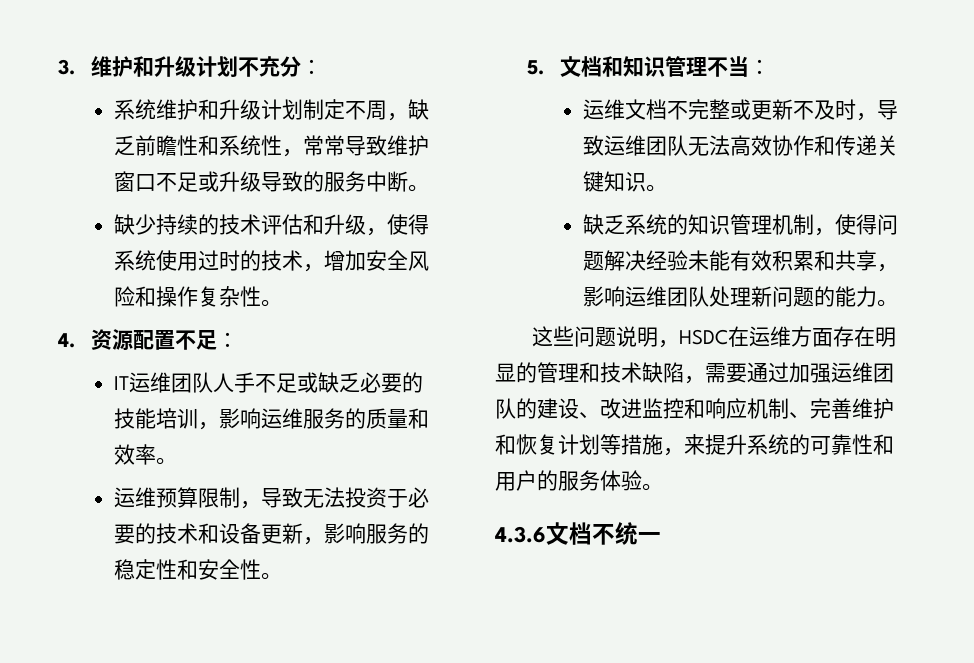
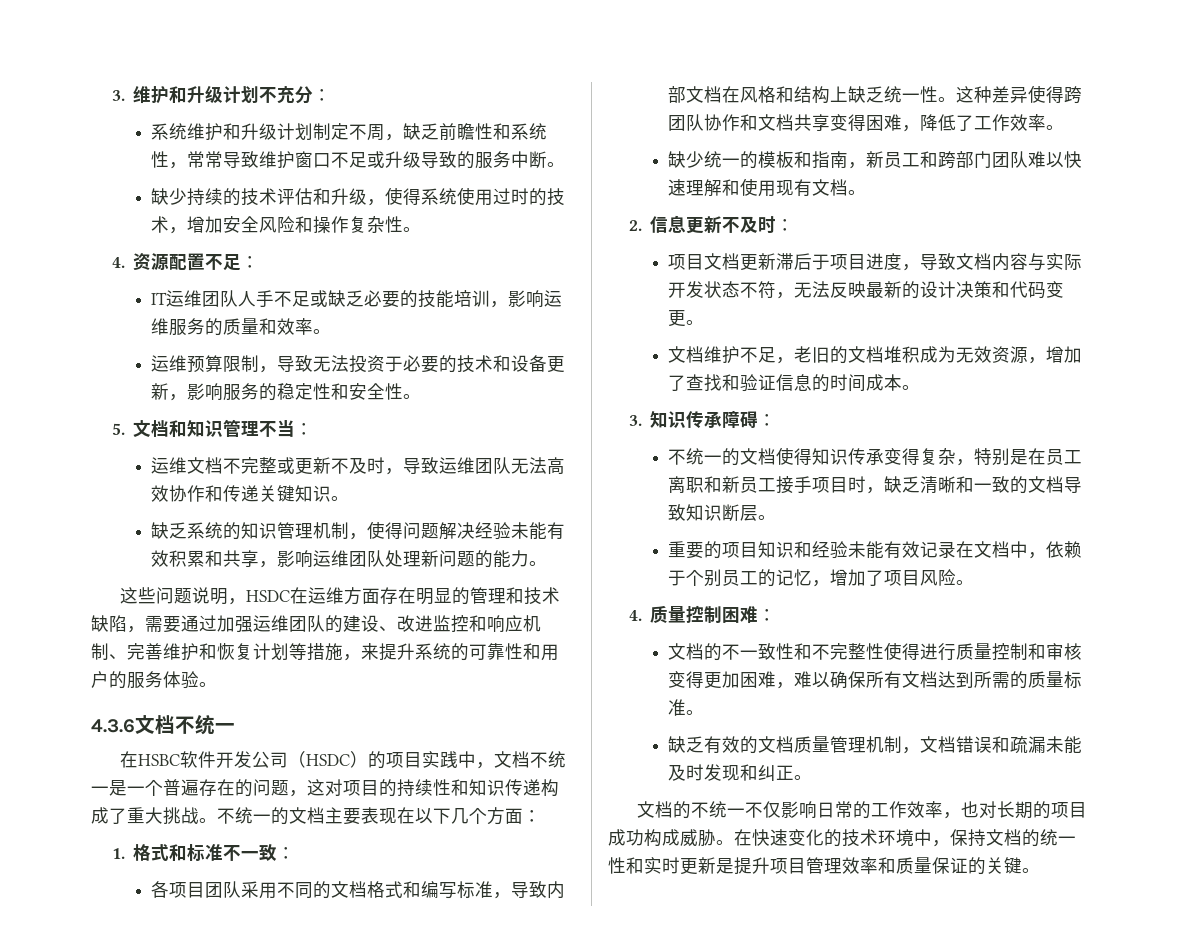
(661, 537) none -> [119,751,566,769] [91,779,559,797] [91,807,541,825] [111,844,296,861] [151,881,566,899] [668,85,1083,104] [668,114,1065,132] [668,151,1083,169] [668,178,867,197] [628,215,795,234] [668,253,1083,271] [668,281,1065,299] [668,310,705,327] [668,346,1083,364] [668,374,921,392] [628,411,777,429] [668,447,1083,466] [668,476,1083,494] [668,504,777,521] [668,541,1083,559] [668,569,975,587] [628,605,777,624] [668,642,1083,661] [668,671,1083,689] [668,699,705,716] [668,736,1083,754] [668,764,813,781] [636,801,1087,819] [608,829,1076,847] [608,857,1040,875] // 在HSBC软件开发公司（HSDC）的项目实践中，文档不统一是一个普遍存在的问题，这对项目的持续性和知识传递构成了重大挑战。不统一的文档主要表现在以下几个方面： // 1.格式和标准不一致： // 各项目团队采用不同的文档格式和编写标准，导致内部文档在风格和结构上缺乏统一性。这种差异使得跨团队协作和文档共享变得困难，降低了工作效率。 // 缺少统一的模板和指南，新员工和跨部门团队难以快速理解和使用现有文档。 // 2.信息更新不及时： // 项目文档更新滞后于项目进度，导致文档内容与实际开发状态不符，无法反映最新的设计决策和代码变更。 // 文档维护不足，老旧的文档堆积成为无效资源，增加了查找和验证信息的时间成本。 // 3.知识传承障碍： // 不统一的文档使得知识传承变得复杂，特别是在员工离职和新员工接手项目时，缺乏清晰和一致的文档导致知识断层。 // 重要的项目知识和经验未能有效记录在文档中，依赖于个别员工的记忆，增加了项目风险。 // 4.质量控制困难： // 文档的不一致性和不完整性使得进行质量控制和审核变得更加困难，难以确保所有文档达到所需的质量标准。 // 缺乏有效的文档质量管理机制，文档错误和疏漏未能及时发现和纠正。 // 文档的不统一不仅影响日常的工作效率，也对长期的项目成功构成威胁。在快速变化的技术环境中，保持文档的统一性和实时更新是提升项目管理效率和质量保证的关键。

